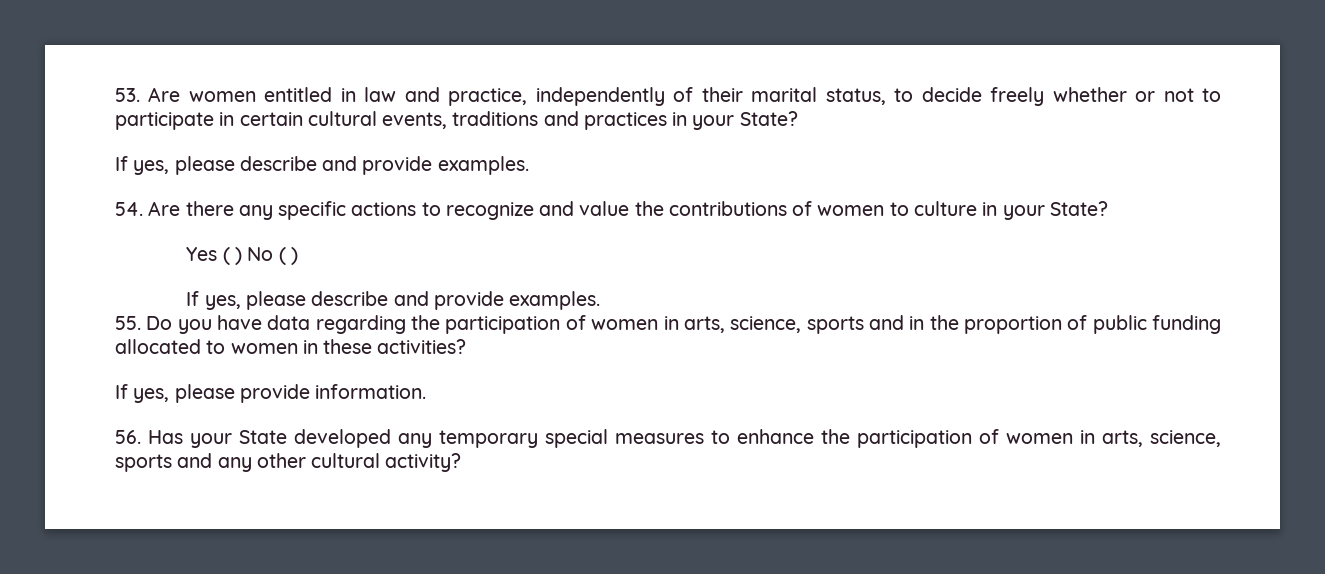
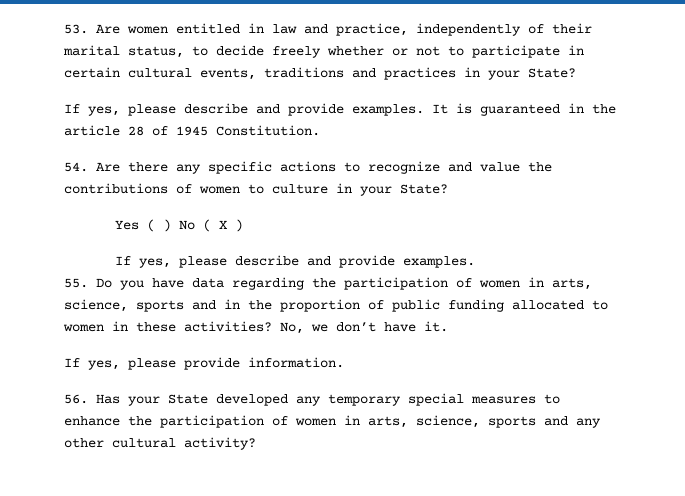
(529, 165) none -> [432,103,616,116] [64,125,320,136] It is guaranteed in the article 28 of 1945 Constitution.
(286, 256) none -> [218,220,228,229] X
(467, 346) none -> [280,321,448,334] No, we don’t have it.

